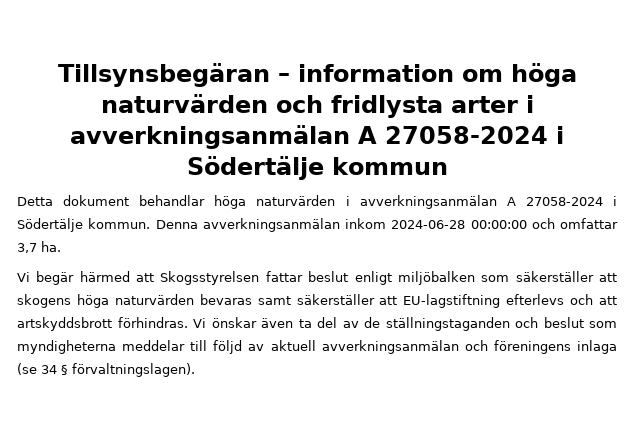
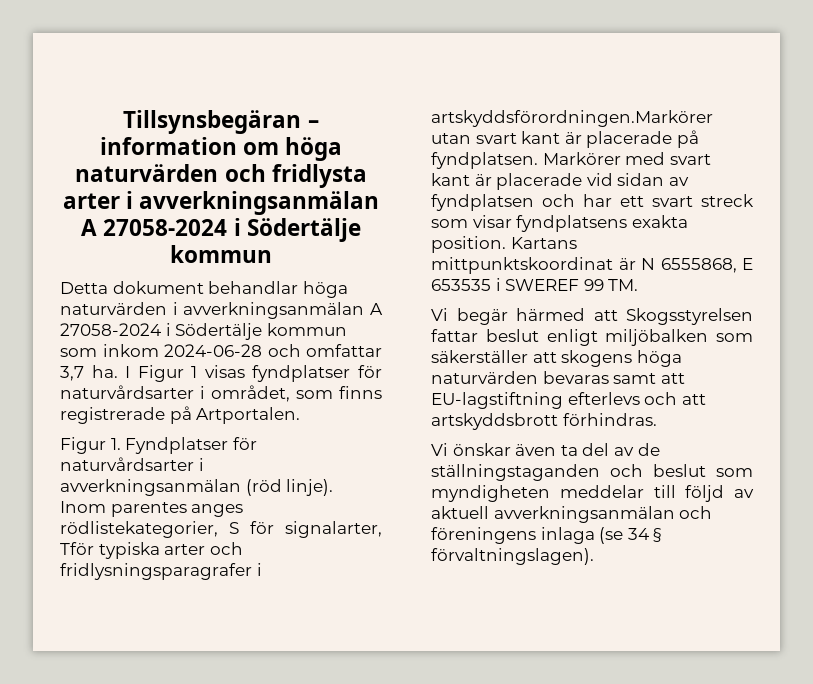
[88,218,340,232] kommun. Denna avverkningsanmälan -> [266,323,347,336] [60,348,97,357] kommun som
[470,220,527,229] 00:00:00 -> (262, 350) none
(61, 246) none -> [125,365,382,382] [60,385,382,402] [60,406,301,424] [60,437,257,454] [60,457,204,471] [60,479,334,496] [60,501,244,517] [60,521,382,538] [60,542,243,559] [60,563,262,580] [431,110,713,127] [431,130,699,148] [431,152,711,169] [431,173,689,190] [431,194,754,211] [431,215,688,232] [431,236,577,253] [431,257,753,274] [431,278,639,291] I Figur 1 visas fyndplatser för naturvårdsarter i området, som finns registrerade på Artportalen. // Figur 1. Fyndplatser för naturvårdsarter i avverkningsanmälan (röd linje). Inom parentes anges rödlistekategorier, S för signalarter, Tför typiska arter och fridlysningsparagrafer i artskyddsförordningen.Markörer utan svart kant är placerade på fyndplatsen. Markörer med svart kant är placerade vid sidan av fyndplatsen och har ett svart streck som visar fyndplatsens exakta position. Kartans mittpunktskoordinat är N 6555868, E 653535 i SWEREF 99 TM.
[296,294,375,305] säkerställer -> (657, 378) none
(188, 322) none -> (657, 419) //
[17,340,116,354] myndigheterna -> [431,485,550,502] myndigheten

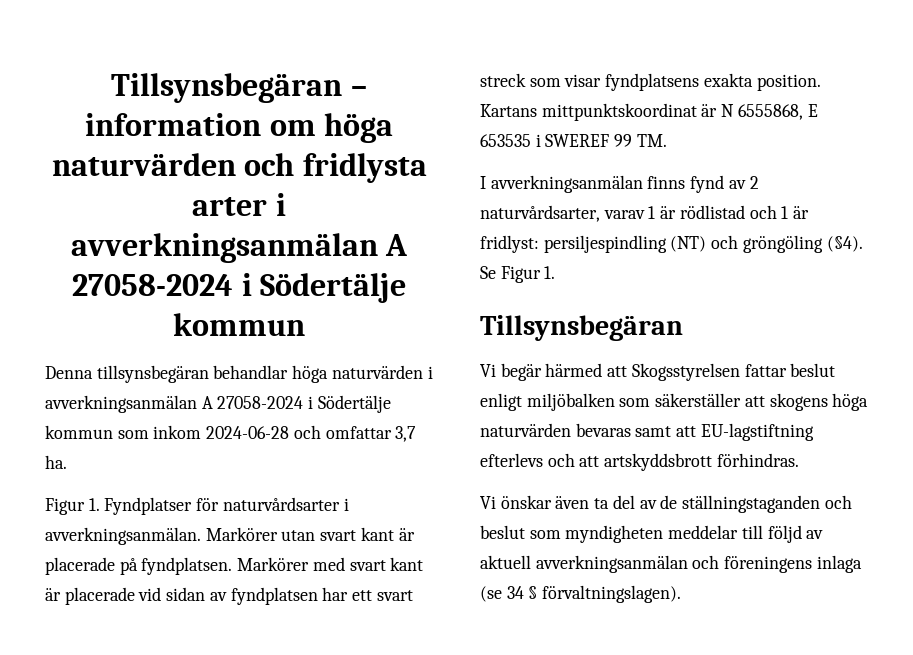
[60,281,204,294] Detta dokument -> [45,365,209,383] Denna tillsynsbegäran
[125,365,382,382] [60,385,382,402] [60,406,301,424] I Figur 1 visas fyndplatser för naturvårdsarter i området, som finns registrerade på Artportalen. -> (67, 462) none
[60,479,334,496] [60,501,244,517] [60,521,382,538] [60,542,243,559] [60,563,262,580] [431,110,713,127] avverkningsanmälan (röd linje). Inom parentes anges rödlistekategorier, S för signalarter, Tför typiska arter och fridlysningsparagrafer i artskyddsförordningen.Markörer -> [45,527,278,545] avverkningsanmälan. Markörer
[542,194,575,207] och -> (318, 596) none
(639, 285) none -> [480,175,759,193] [480,205,810,222] [480,235,863,253] [480,266,556,283] [480,315,683,341] // I avverkningsanmälan finns fynd av 2 naturvårdsarter, varav 1 är rödlistad och 1 är fridlyst: persiljespindling (NT) och gröngöling (§4). Se Figur 1. // Tillsynsbegäran

